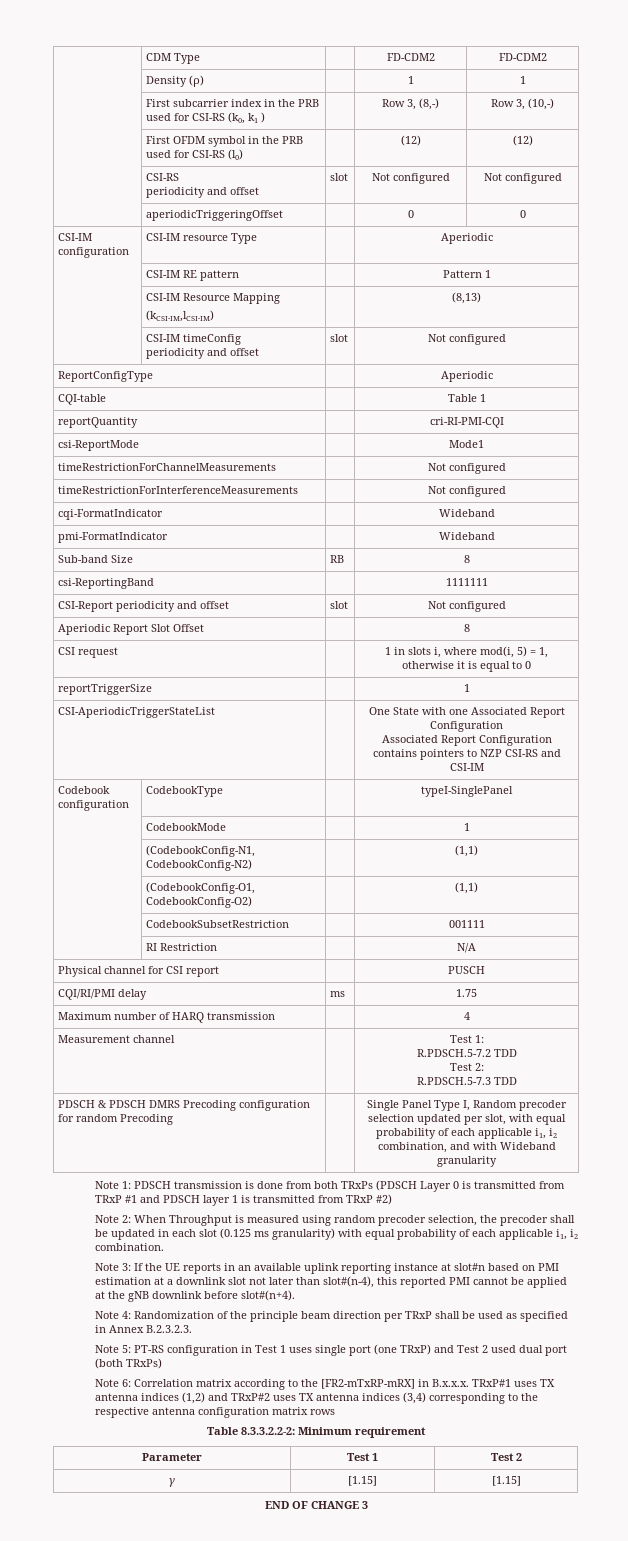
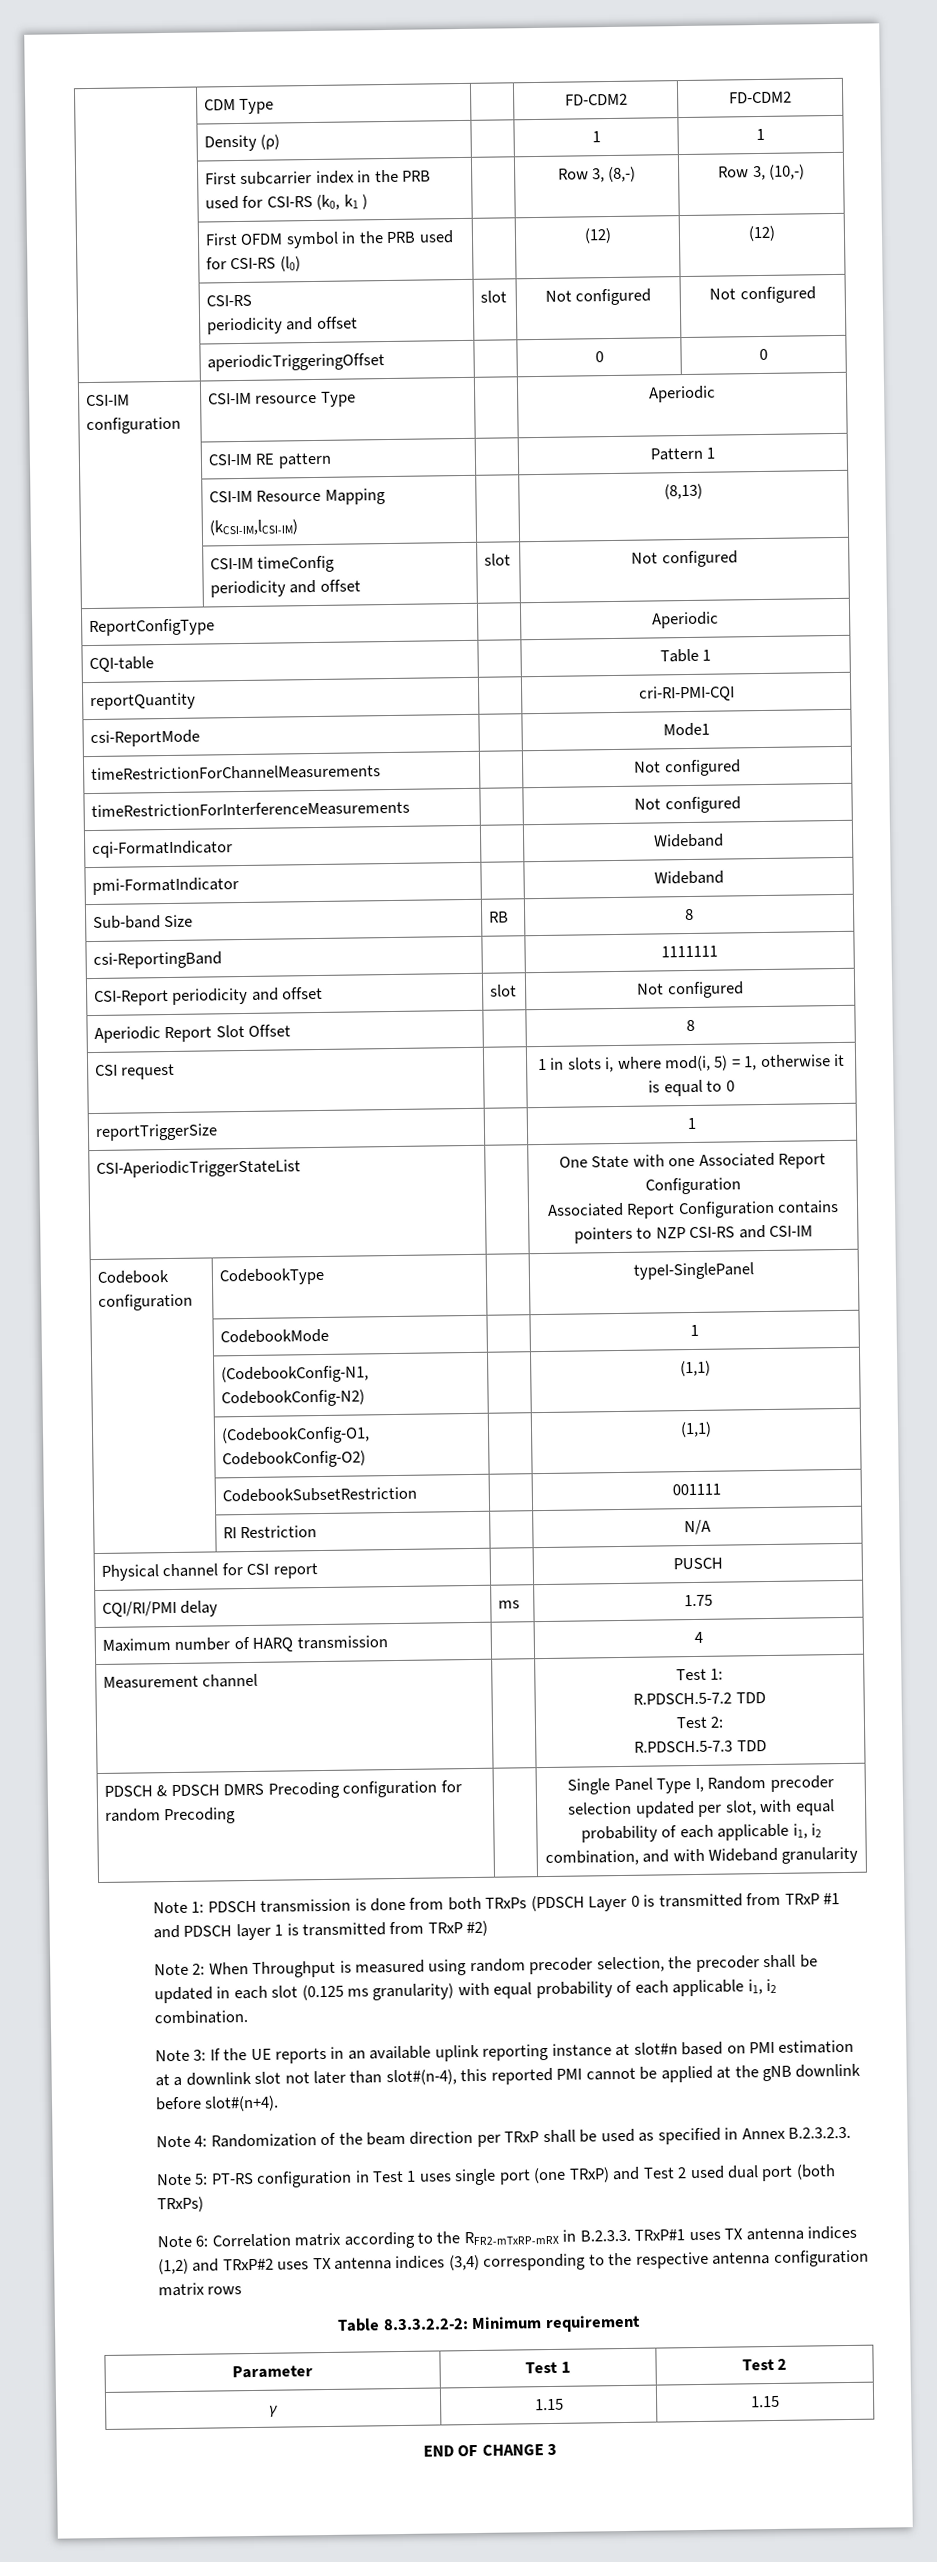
[250,1311,299,1322] principle -> (363, 2138) none
[321,1379,470,1389] [FR2-mTxRP-mRX] in B.x.x.x. -> [463,2229,631,2246] RFR2-mTxRP-mRX in B.2.3.3.
[348,1476,377,1486] [491,1476,521,1486] [1.15] | [1.15] -> [534,2398,564,2411] [751,2395,780,2408] 1.15 | 1.15

